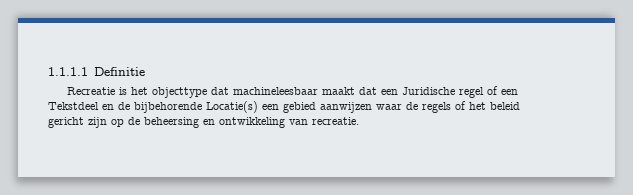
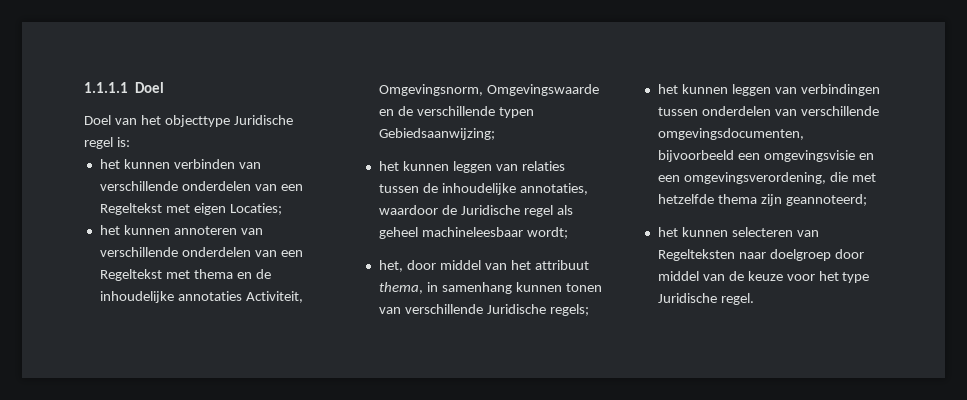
[93,67,145,76] [66,86,518,98] [48,101,520,113] [48,117,359,128] Definitie // Recreatie is het objecttype dat machineleesbaar maakt dat een Juridische regel of een Tekstdeel en de bijbehorende Locatie(s) een gebied aanwijzen waar de regels of het beleid gericht zijn op de beheersing en ontwikkeling van recreatie. -> [135,82,165,93] [84,115,293,127] [84,137,130,149] [99,159,261,169] [99,181,303,191] [99,203,282,215] [99,225,263,235] [99,247,303,257] [99,269,271,281] [99,291,303,303] [378,84,599,96] [378,106,534,118] [378,128,495,140] [378,161,565,173] [378,183,588,195] [378,205,573,217] [378,227,568,239] [378,260,589,272] [378,282,602,294] [378,304,589,316] [657,84,880,96] [657,106,879,116] [657,128,804,140] [657,150,874,162] [657,172,876,184] [657,194,867,206] [657,227,819,237] [657,249,864,261] [657,271,870,283] [657,293,754,305] Doel // Doel van het objecttype Juridische regel is: // het kunnen verbinden van verschillende onderdelen van een Regeltekst met eigen Locaties; // het kunnen annoteren van verschillende onderdelen van een Regeltekst met thema en de inhoudelijke annotaties Activiteit, Omgevingsnorm, Omgevingswaarde en de verschillende typen Gebiedsaanwijzing; // het kunnen leggen van relaties tussen de inhoudelijke annotaties, waardoor de Juridische regel als geheel machineleesbaar wordt; // het, door middel van het attribuut thema, in samenhang kunnen tonen van verschillende Juridische regels; // het kunnen leggen van verbindingen tussen onderdelen van verschillende omgevingsdocumenten, bijvoorbeeld een omgevingsvisie en een omgevingsverordening, die met hetzelfde thema zijn geannoteerd; // het kunnen selecteren van Regelteksten naar doelgroep door middel van de keuze voor het type Juridische regel.

